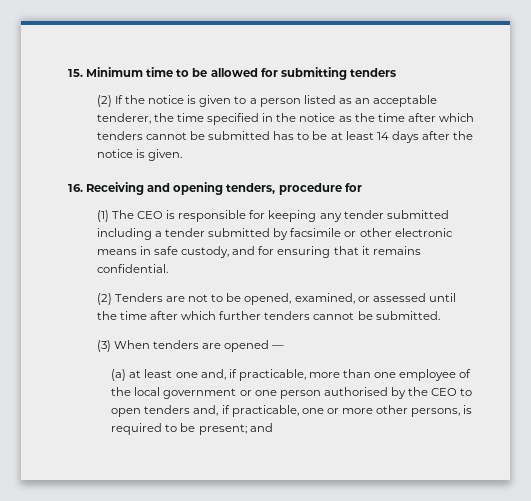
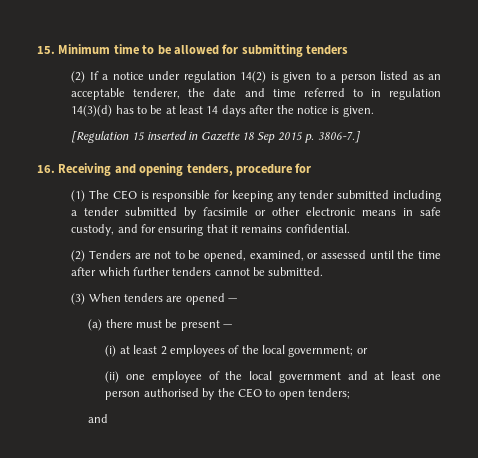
[125,95,185,104] the notice -> [102,71,267,83] a notice under regulation 14(2)
[177,113,474,125] [96,131,271,140] time specified in the notice as the time after which tenders cannot be submitted -> [213,88,442,100] [71,105,113,117] date and time referred to in regulation 14(3)(d)
(183, 155) none -> [71,131,360,143] // [Regulation 15 inserted in Gazette 18 Sep 2015 p. 3806-7.]
[129,369,372,381] at least one and, if practicable, more than -> [105,319,233,331] [105,345,368,357] [105,371,120,383] there must be present — // (i) at least 2 employees of the local government; or // (ii)
[239,390,252,396] or -> [347,371,416,380] and at least
[144,405,473,417] [111,423,247,435] tenders and, if practicable, one or more other persons, is required to be present; -> [308,388,351,399] tenders; //

